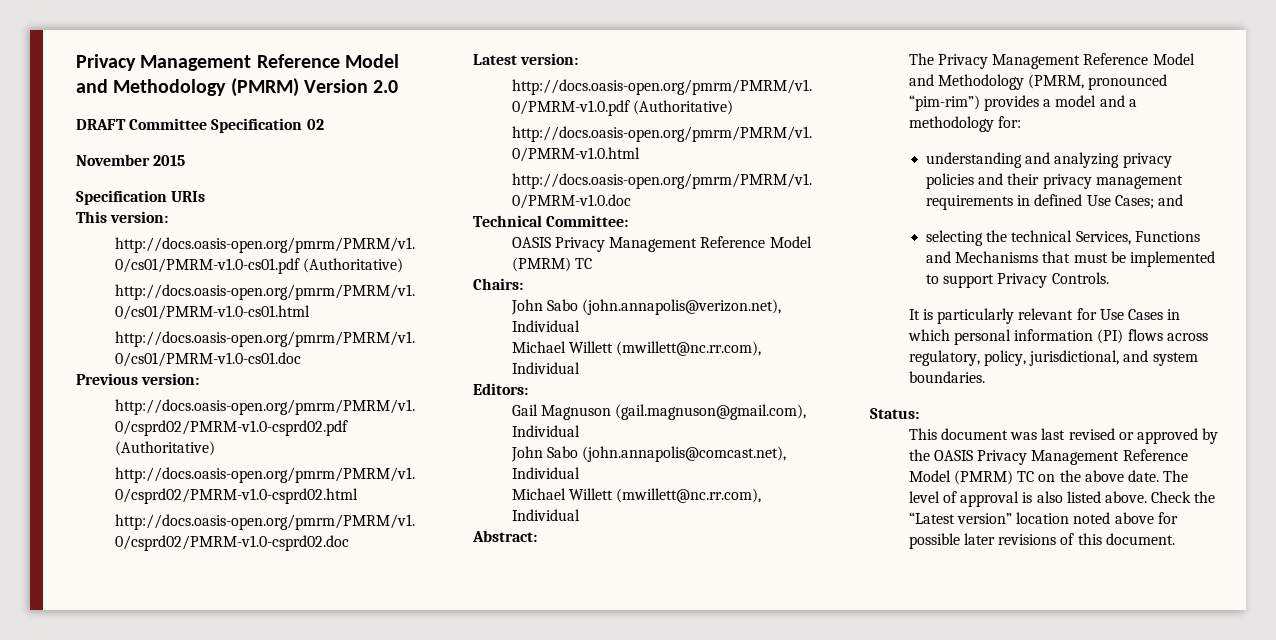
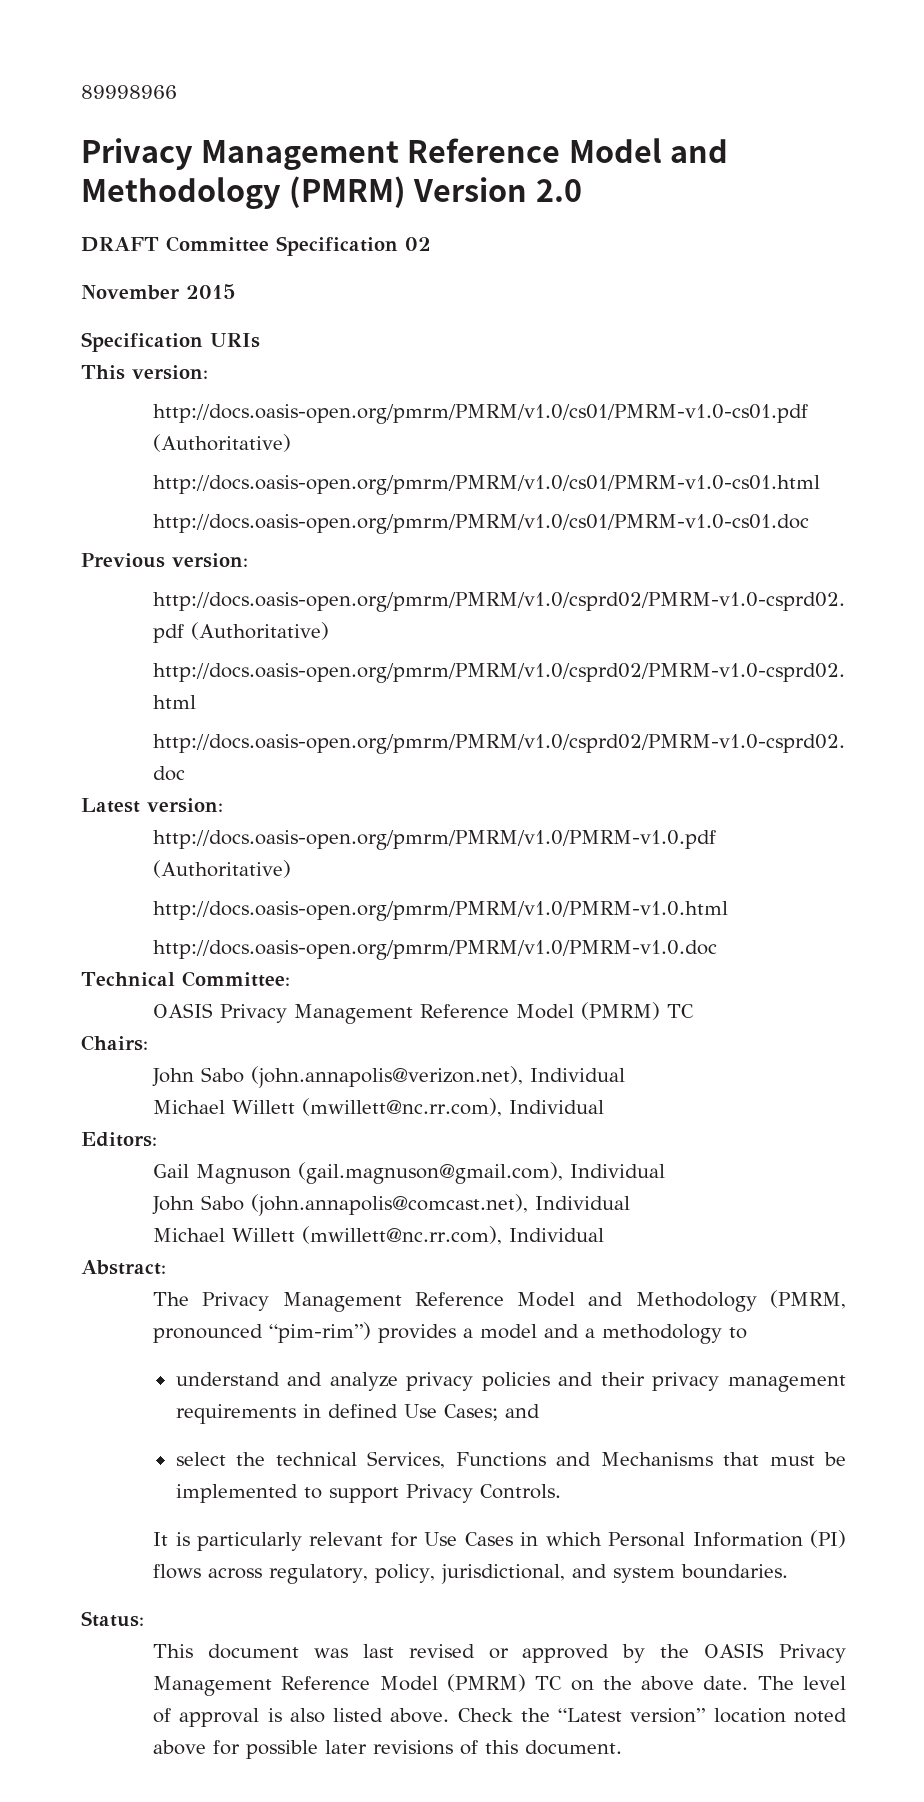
(76, 62) none -> [81,85,177,99] 89998966 //
[998,116,1022,128] [925,152,1120,168] for: // understanding and analyzing -> [729,1327,748,1339] [175,1372,398,1391] to // understand and analyze
[925,230,983,246] selecting -> [175,1452,226,1466] select
[954,329,1094,345] personal information -> [608,1532,803,1547] Personal Information

